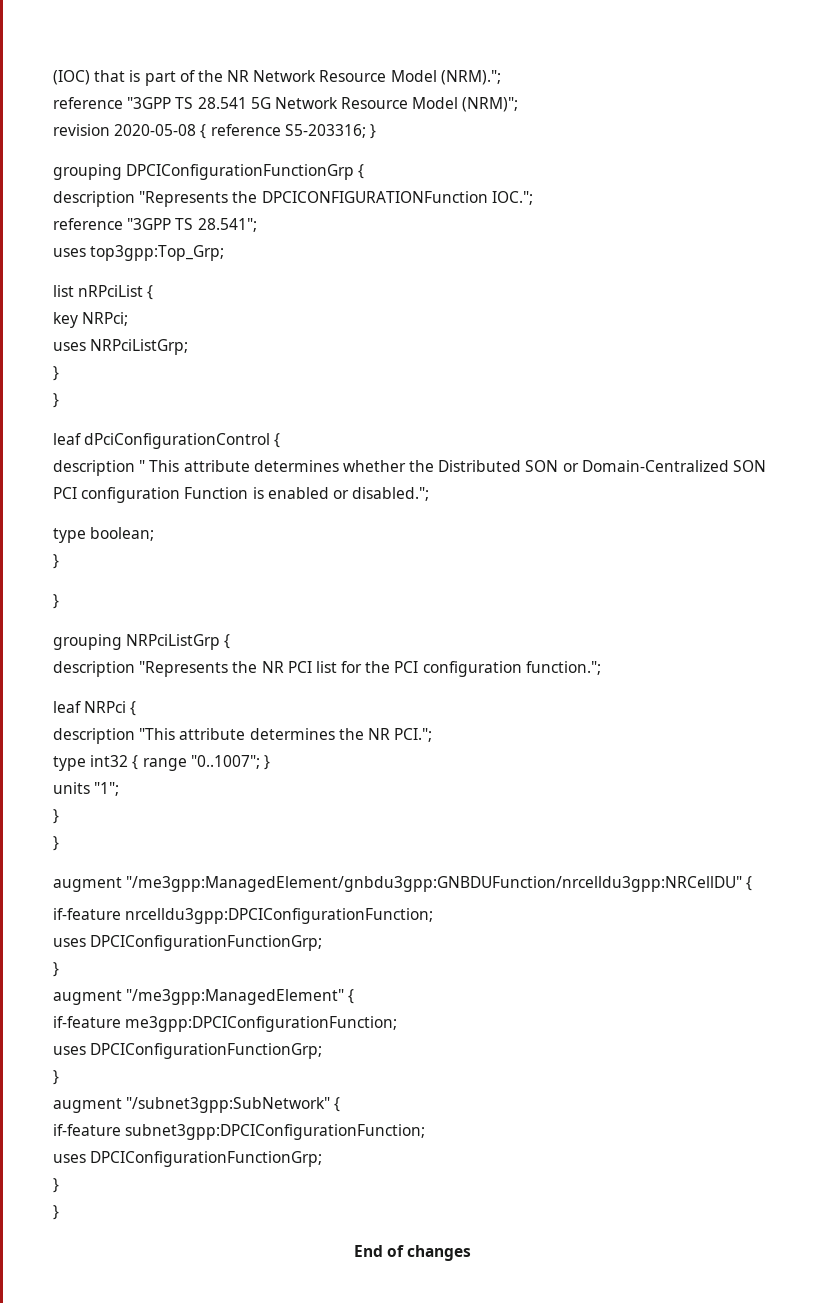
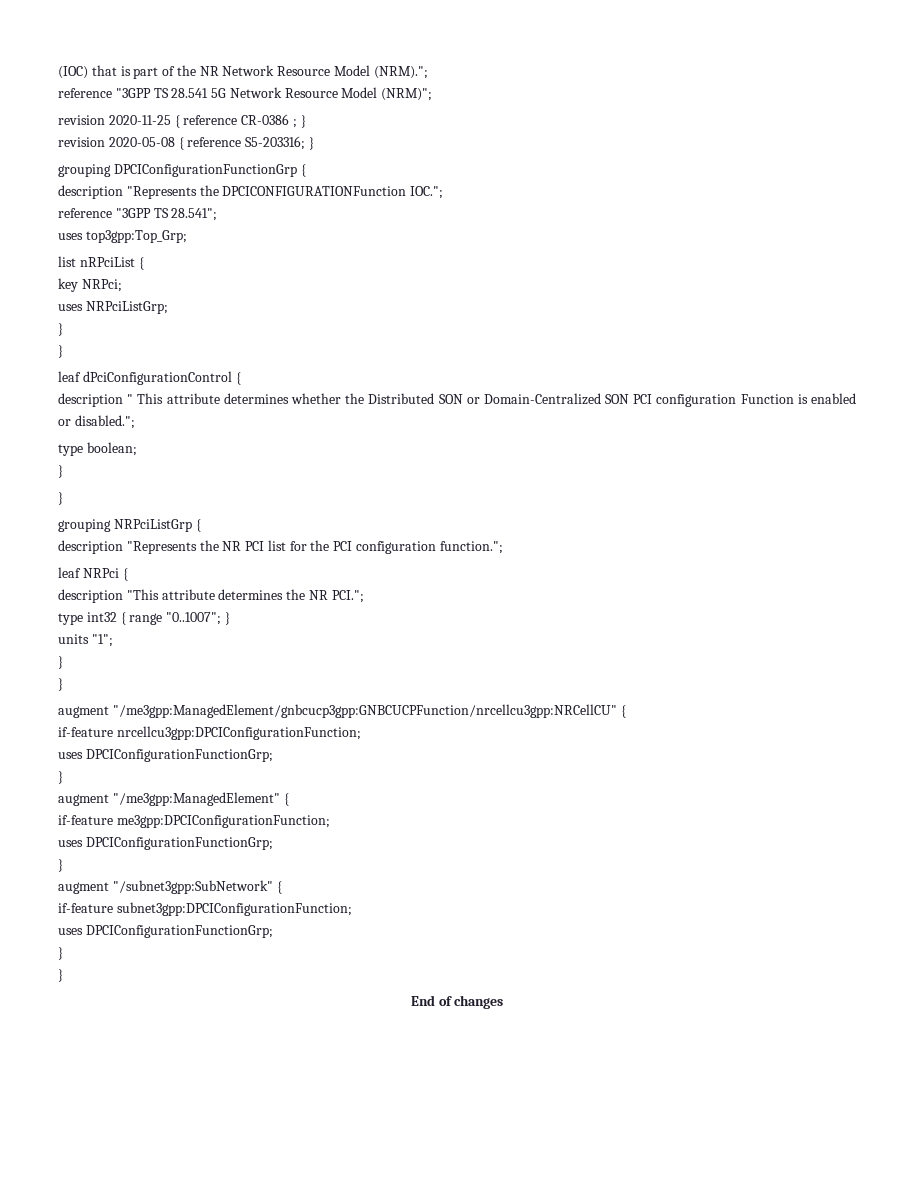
(519, 104) none -> [58,114,306,128] // revision 2020-11-25 { reference CR-0386 ; }
[126,876,753,892] [53,908,434,924] "/me3gpp:ManagedElement/gnbdu3gpp:GNBDUFunction/nrcelldu3gpp:NRCellDU" { // if-feature nrcelldu3gpp:DPCIConfigurationFunction; -> [112,704,626,718] [58,726,361,740] "/me3gpp:ManagedElement/gnbcucp3gpp:GNBCUCPFunction/nrcellcu3gpp:NRCellCU" { // if-feature nrcellcu3gpp:DPCIConfigurationFunction;

